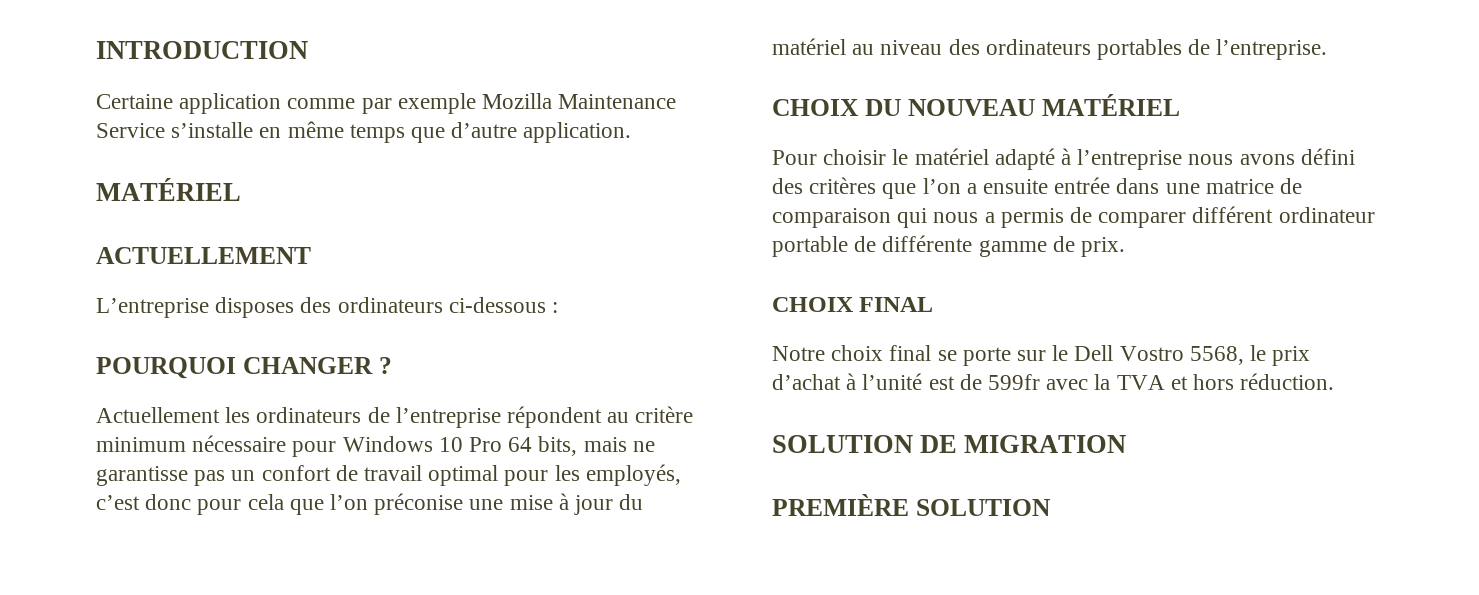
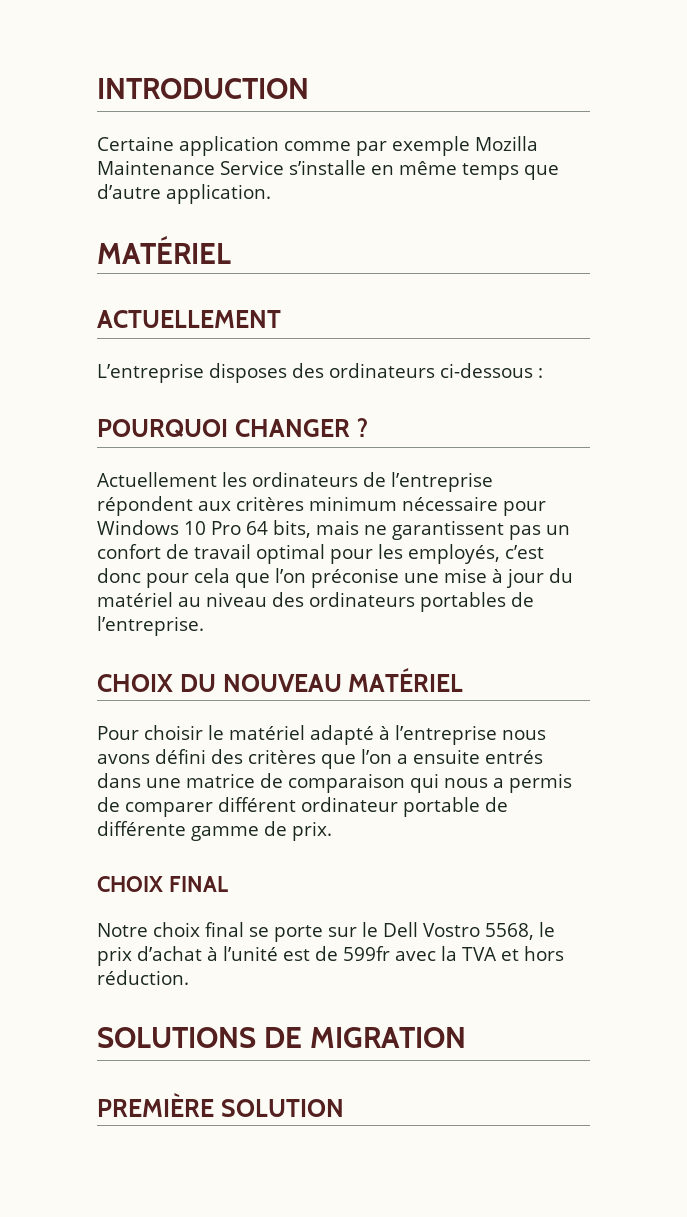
[607,406,694,423] au critère -> [198,496,304,511] aux critères
[96,466,188,486] garantisse -> [392,520,504,540] garantissent
[1054,177,1111,194] entrée -> [485,750,543,764] entrés
[772,435,913,453] SOLUTION -> [97,1027,256,1048] SOLUTIONS

